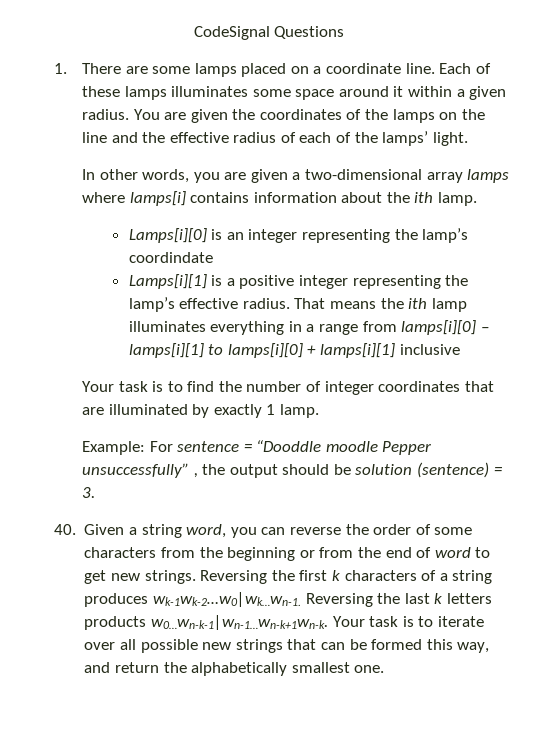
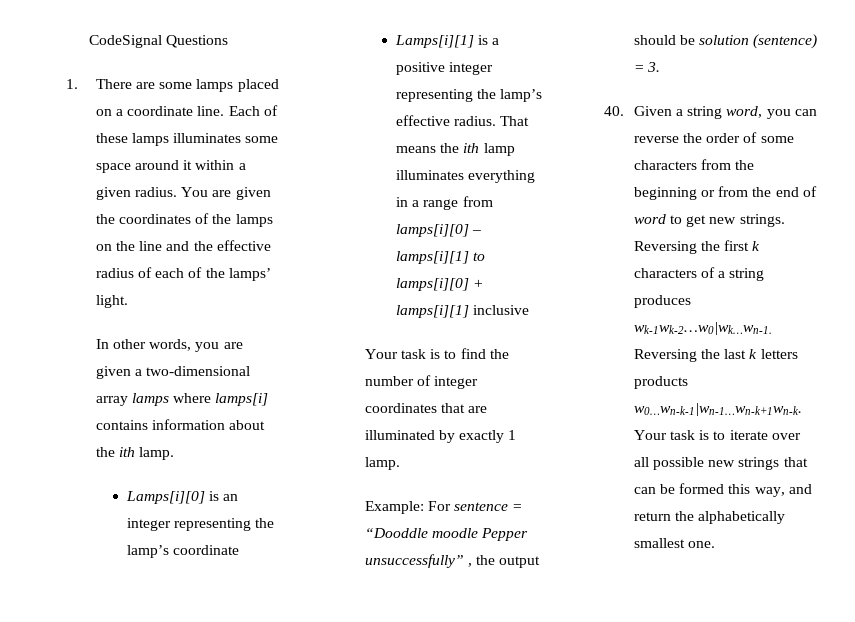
[128,252,213,263] coordindate -> [173,545,240,555] coordinate

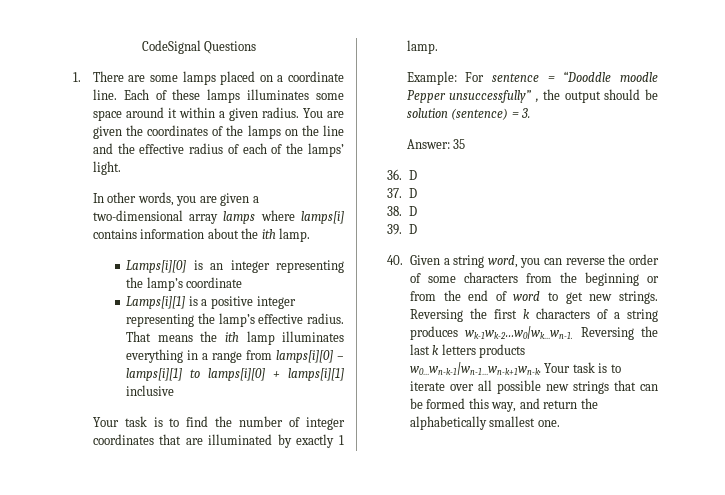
(660, 67) none -> [406,139,466,149] [387,169,417,180] [387,188,417,198] [387,206,417,216] [387,224,417,235] // Answer: 35 // 36. D // 37. D // 38. D // 39. D

